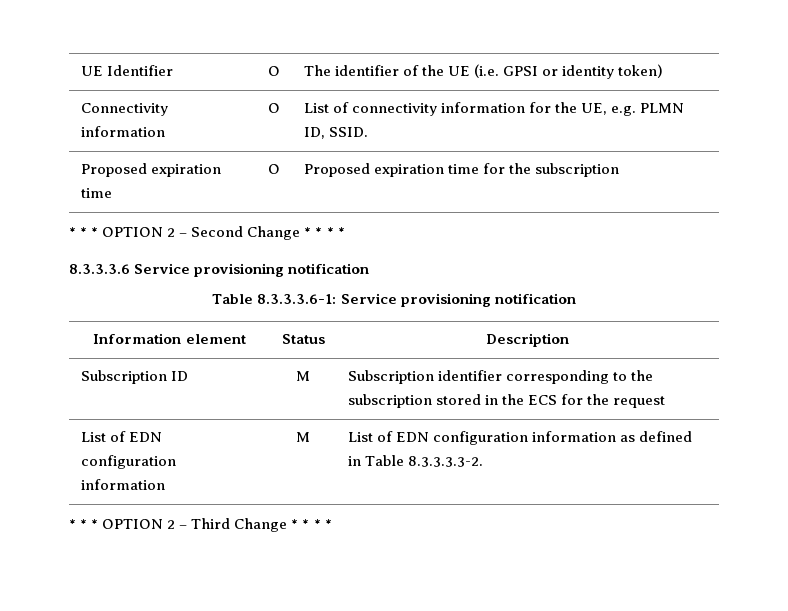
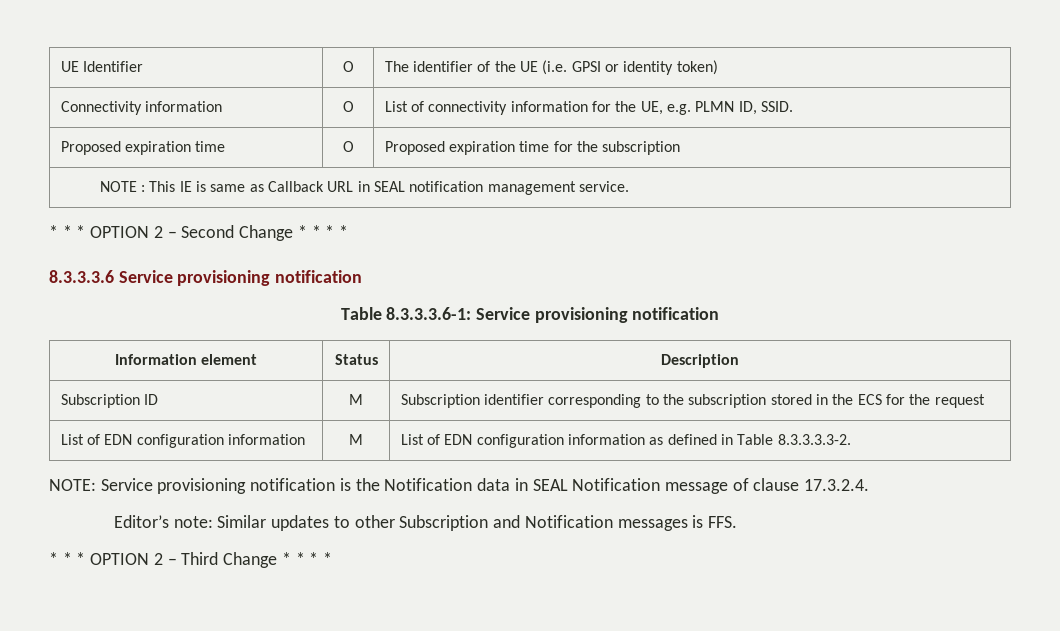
(619, 170) none -> [99,181,629,195] // NOTE : This IE is same as Callback URL in SEAL notification management service.
(483, 461) none -> [49,478,870,494] [114,515,737,531] // NOTE: Service provisioning notification is the Notification data in SEAL Notification message of clause 17.3.2.4. // Editor’s note: Similar updates to other Subscription and Notification messages is FFS.

